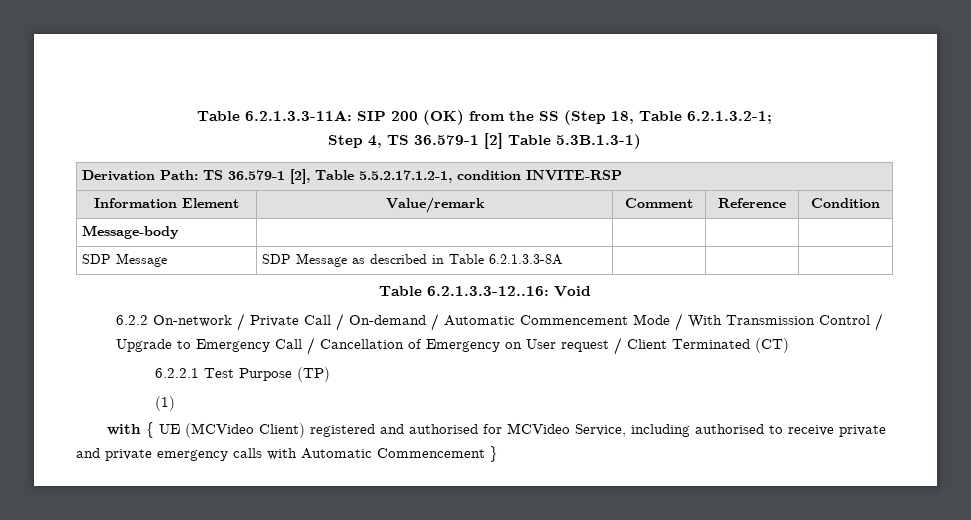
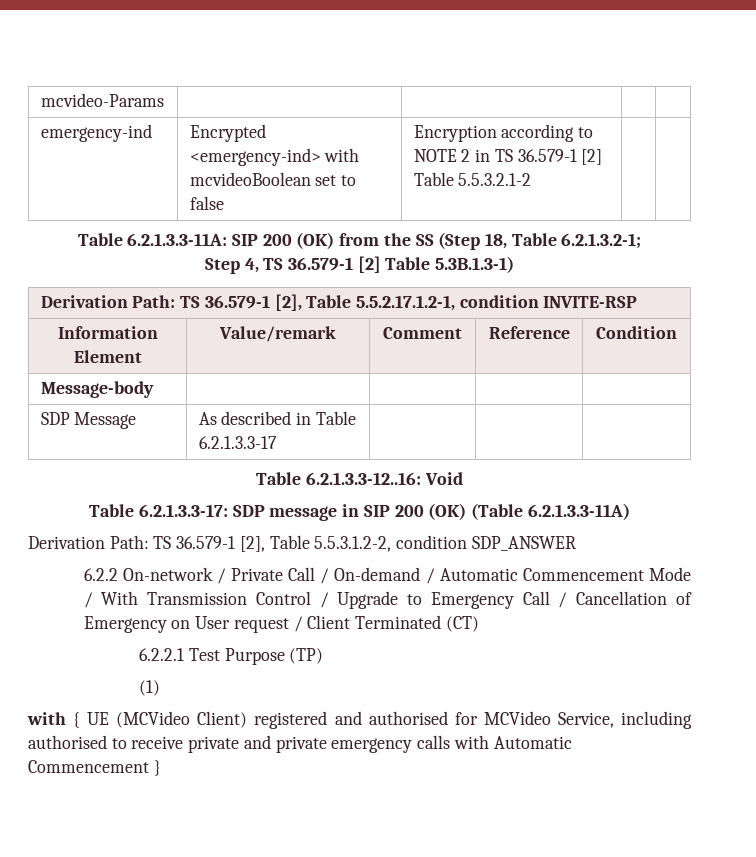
(197, 116) none -> [40,93,164,107] [40,124,152,142] [189,124,266,142] [189,148,360,166] [189,172,357,186] [189,196,224,210] [413,124,594,142] [413,149,603,165] [413,172,532,186] mcvideo-Params | | | | // emergency-ind | Encrypted <emergency-ind> with mcvideoBoolean set to false | Encryption according to NOTE 2 in TS 36.579-1 [2] Table 5.5.3.2.1-2 | | //
[262,253,366,267] SDP Message as -> [198,412,217,425] As
[489,254,564,265] 6.2.1.3.3-8A -> [198,436,277,449] 6.2.1.3.3-17
(591, 291) none -> [89,503,630,521] [28,535,576,552] // Table 6.2.1.3.3-17: SDP message in SIP 200 (OK) (Table 6.2.1.3.3-11A) // Derivation Path: TS 36.579-1 [2], Table 5.5.3.1.2-2, condition SDP_ANSWER

